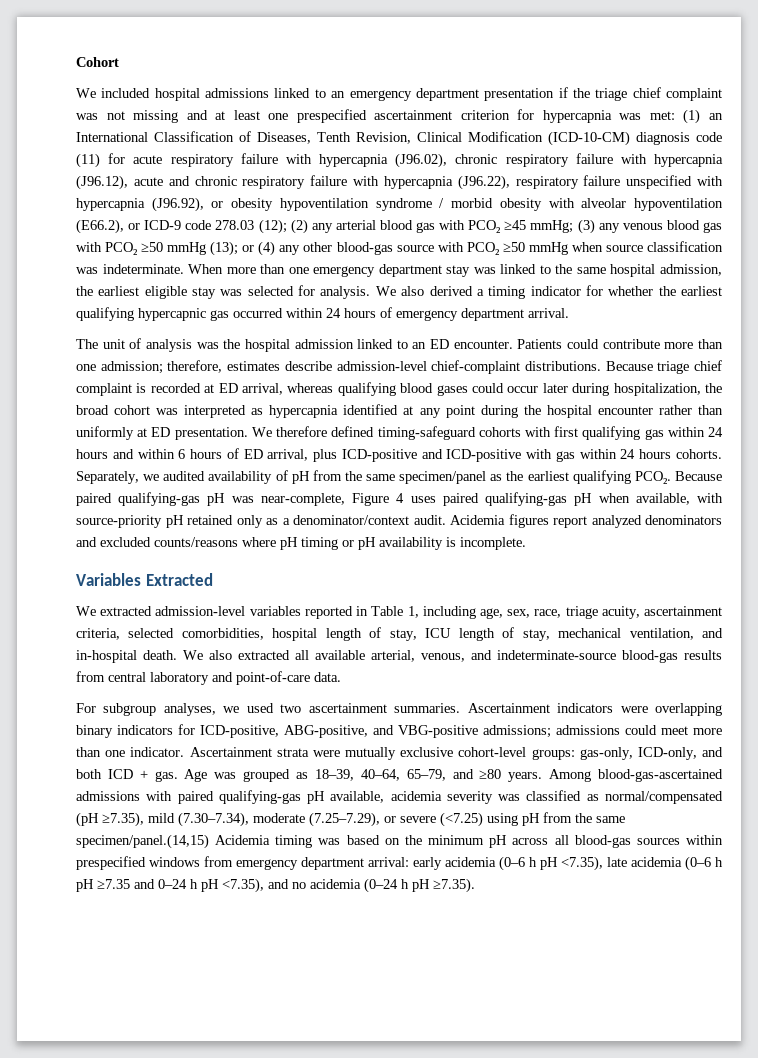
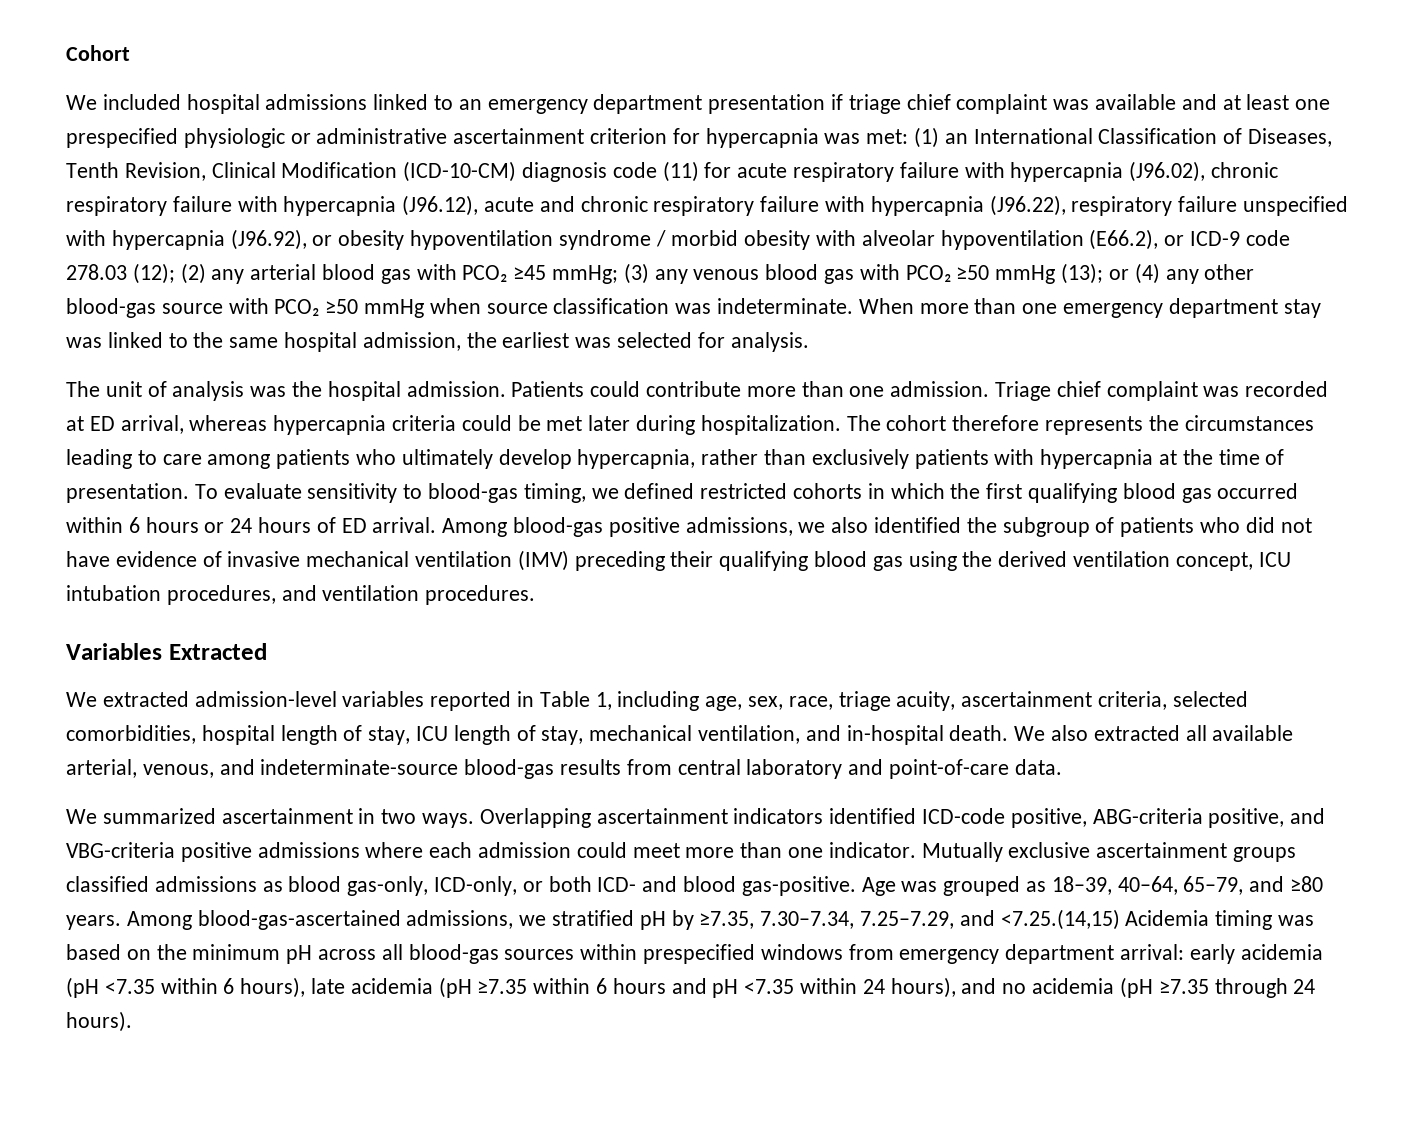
[572,88,590,98] the -> (844, 102) none
[106,110,179,123] not missing -> [1095,94,1177,110] available
(367, 116) none -> [183,128,448,148] physiologic or administrative
[144,286,217,299] eligible stay -> (570, 340) none
[375,285,723,299] [76,307,569,321] We also derived a timing indicator for whether the earliest qualifying hypercapnic gas occurred within 24 hours of emergency department arrival. -> (809, 342) none
[294,339,513,349] admission linked to an ED encounter. -> [406,381,506,397] admission.
[100,360,723,374] [76,383,147,396] admission; therefore, estimates describe admission-level chief-complaint distributions. Because triage chief complaint is -> [890,381,1240,401] admission. Triage chief complaint was
[337,382,722,396] [76,404,724,418] [76,426,723,440] [76,448,722,462] [76,470,722,484] [76,492,724,506] [76,514,722,528] [76,537,526,550] qualifying blood gases could occur later during hospitalization, the broad cohort was interpreted as hypercapnia identified at any point during the hospital encounter rather than uniformly at ED presentation. We therefore defined timing-safeguard cohorts with first qualifying gas within 24 hours and within 6 hours of ED arrival, plus ICD-positive and ICD-positive with gas within 24 hours cohorts. Separately, we audited availability of pH from the same specimen/panel as the earliest qualifying PCO₂. Because paired qualifying-gas pH was near-complete, Figure 4 uses paired qualifying-gas pH when available, with source-priority pH retained only as a denominator/context audit. Acidemia figures report analyzed denominators and excluded counts/reasons where pH timing or pH availability is incomplete. -> [273,415,1314,435] [66,449,1285,469] [66,483,1299,503] [66,517,1312,537] [66,550,1291,571] [66,585,536,605] hypercapnia criteria could be met later during hospitalization. The cohort therefore represents the circumstances leading to care among patients who ultimately develop hypercapnia, rather than exclusively patients with hypercapnia at the time of presentation. To evaluate sensitivity to blood-gas timing, we defined restricted cohorts in which the first qualifying blood gas occurred within 6 hours or 24 hours of ED arrival. Among blood-gas positive admissions, we also identified the subgroup of patients who did not have evidence of invasive mechanical ventilation (IMV) preceding their qualifying blood gas using the derived ventilation concept, ICU intubation procedures, and ventilation procedures.
[76,703,722,716] [76,724,620,738] For subgroup analyses, we used two ascertainment summaries. Ascertainment indicators were overlapping binary indicators for ICD-positive, ABG-positive, and VBG-positive admissions; admissions -> [66,808,1326,828] [66,842,572,862] We summarized ascertainment in two ways. Overlapping ascertainment indicators identified ICD-code positive, ABG-criteria positive, and VBG-criteria positive admissions where each admission
[189,747,723,760] [76,769,178,782] Ascertainment strata were mutually exclusive cohort-level groups: gas-only, ICD-only, and both ICD + gas. -> [921,842,1297,862] [66,876,856,896] Mutually exclusive ascertainment groups classified admissions as blood gas-only, ICD-only, or both ICD- and blood gas-positive.
[76,790,723,804] [76,812,625,827] [76,834,209,849] admissions with paired qualifying-gas pH available, acidemia severity was classified as normal/compensated (pH ≥7.35), mild (7.30–7.34), moderate (7.25–7.29), or severe (<7.25) using pH from the same specimen/panel.(14,15) -> [406,909,1120,930] admissions, we stratified pH by ≥7.35, 7.30–7.34, 7.25–7.29, and <7.25.(14,15)
[499,856,723,871] [76,878,475,893] (0–6 h pH <7.35), late acidemia (0–6 h pH ≥7.35 and 0–24 h pH <7.35), and no acidemia (0–24 h pH ≥7.35). -> [66,977,1316,998] [66,1011,132,1032] (pH <7.35 within 6 hours), late acidemia (pH ≥7.35 within 6 hours and pH <7.35 within 24 hours), and no acidemia (pH ≥7.35 through 24 hours).

